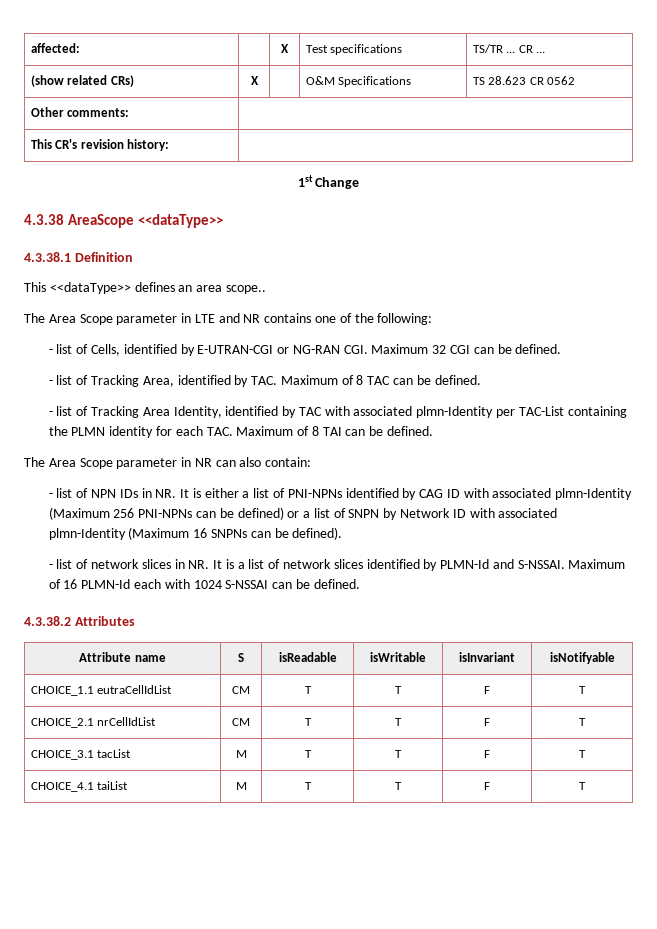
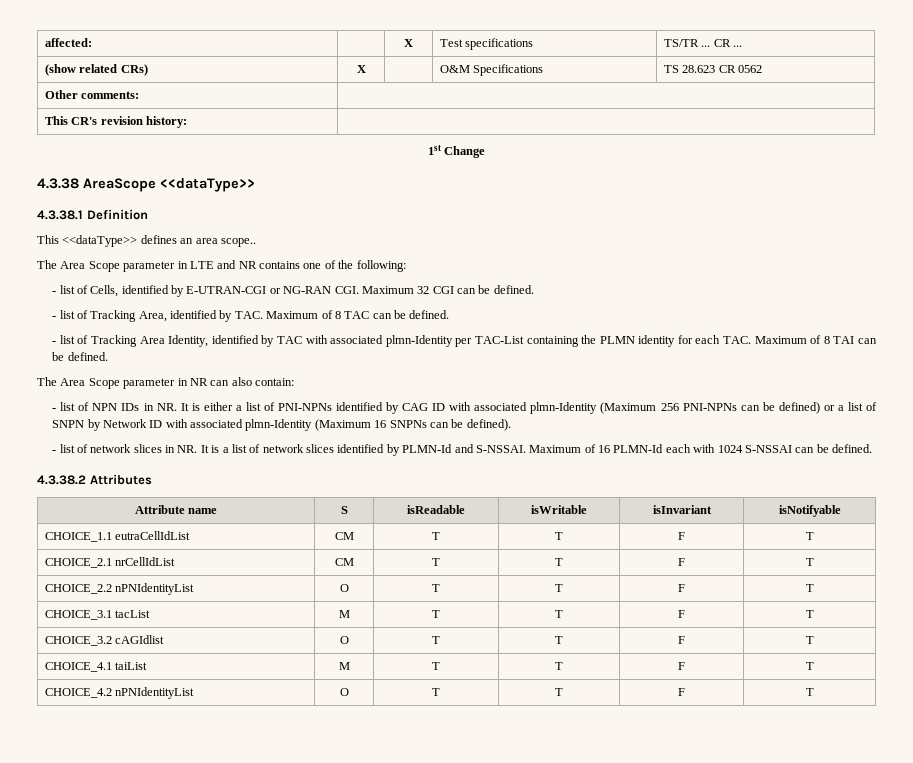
(586, 722) none -> [44,583,195,595] [339,584,349,592] [432,584,440,592] [555,584,563,592] [678,584,685,592] [805,584,814,592] // CHOICE_2.2 nPNIdentityList | O | T | T | F | T
(586, 754) none -> [44,635,165,646] [339,636,349,644] [432,636,440,644] [555,636,563,644] [678,636,685,644] [805,636,814,644] // CHOICE_3.2 cAGIdlist | O | T | T | F | T
(586, 786) none -> [44,687,195,699] [339,688,349,696] [432,688,440,696] [555,688,563,696] [678,688,685,696] [805,688,814,696] // CHOICE_4.2 nPNIdentityList | O | T | T | F | T

